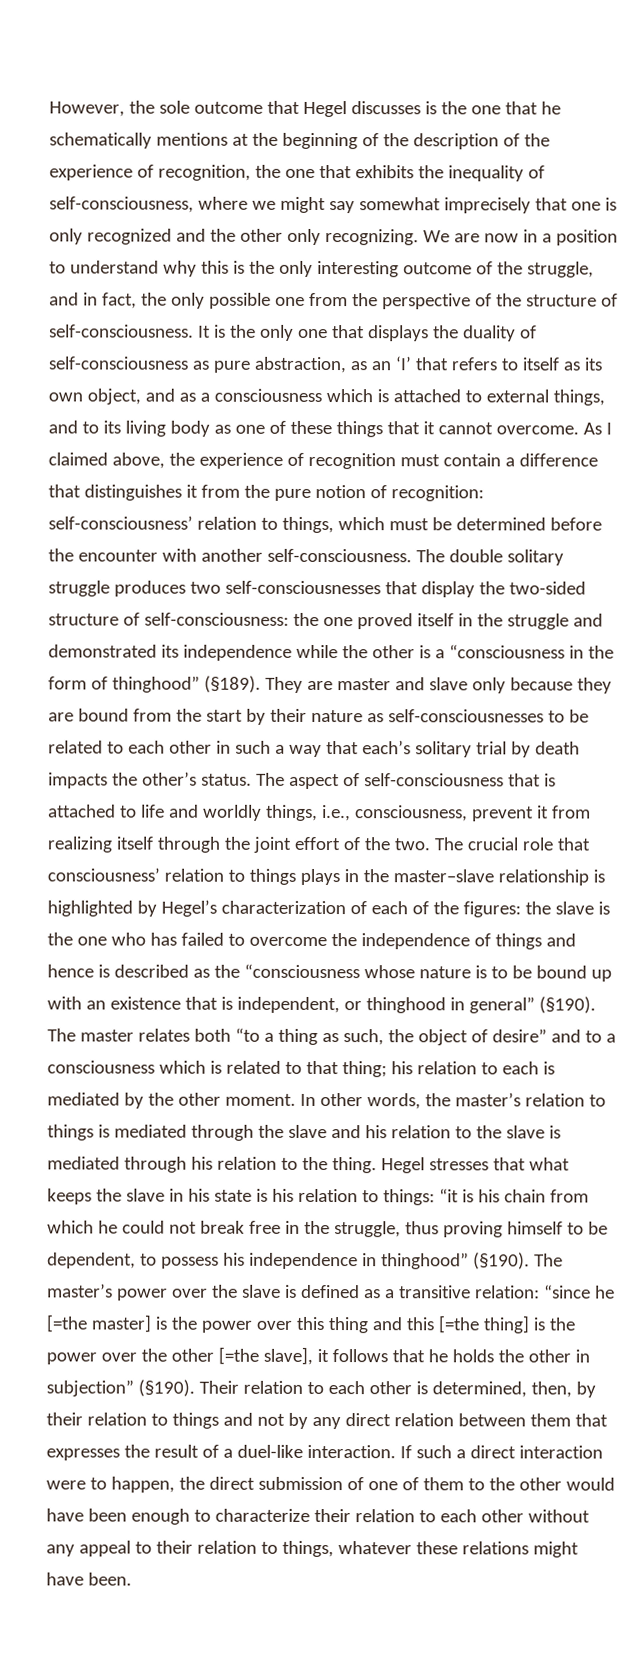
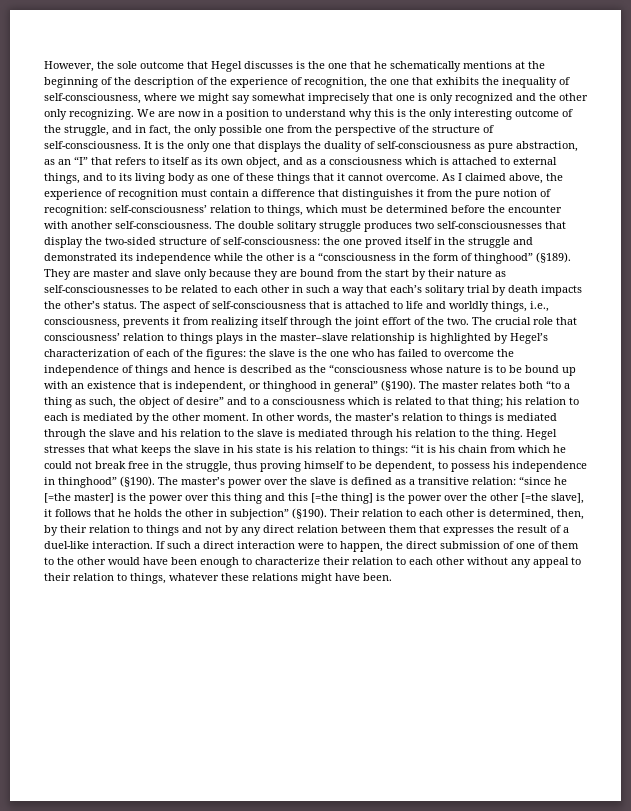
[394,356,412,371] ‘I’ -> [74,156,88,165] “I”
[471,806,534,822] prevent -> [123,317,169,328] prevents

